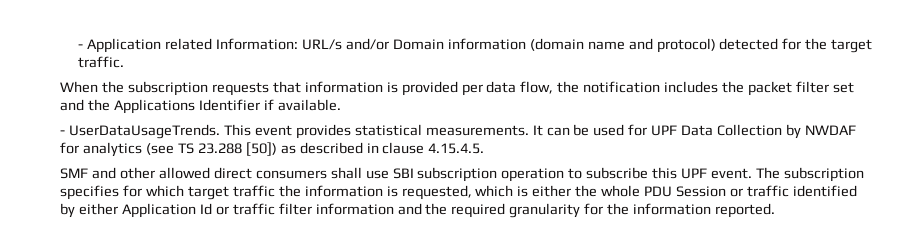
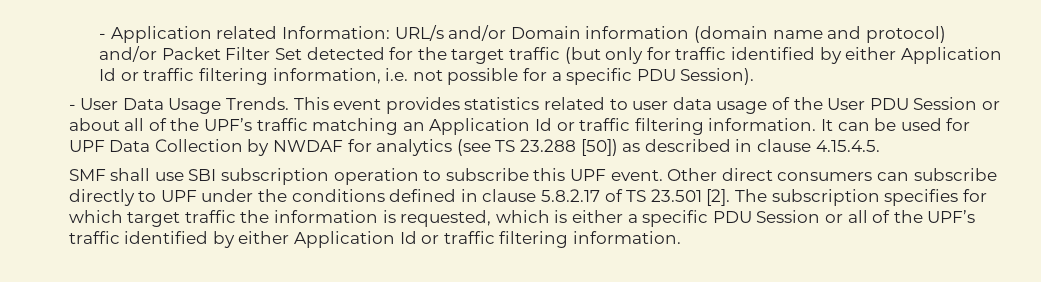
[719,38,873,53] [78,56,125,68] [60,81,854,96] [60,99,341,114] [60,124,529,139] detected for the target traffic. // When the subscription requests that information is provided per data flow, the notification includes the packet filter set and the Applications Identifier if available. // - UserDataUsageTrends. This event provides statistical measurements. -> [99,46,1002,64] [99,68,755,85] [68,97,1000,114] [68,118,817,135] and/or Packet Filter Set detected for the target traffic (but only for traffic identified by either Application Id or traffic filtering information, i.e. not possible for a specific PDU Session). // - User Data Usage Trends. This event provides statistics related to user data usage of the User PDU Session or about all of the UPF’s traffic matching an Application Id or traffic filtering information.
[92,167,327,179] and other allowed direct consumers -> (106, 175) none
(752, 173) none -> [667,168,997,181] [68,189,731,206] Other direct consumers can subscribe directly to UPF under the conditions defined in clause 5.8.2.17 of TS 23.501 [2].
[575,185,857,197] [60,203,775,218] the whole PDU Session or traffic identified by either Application Id or traffic filter information and the required granularity for the information reported. -> [627,210,976,227] [68,231,681,248] a specific PDU Session or all of the UPF’s traffic identified by either Application Id or traffic filtering information.

